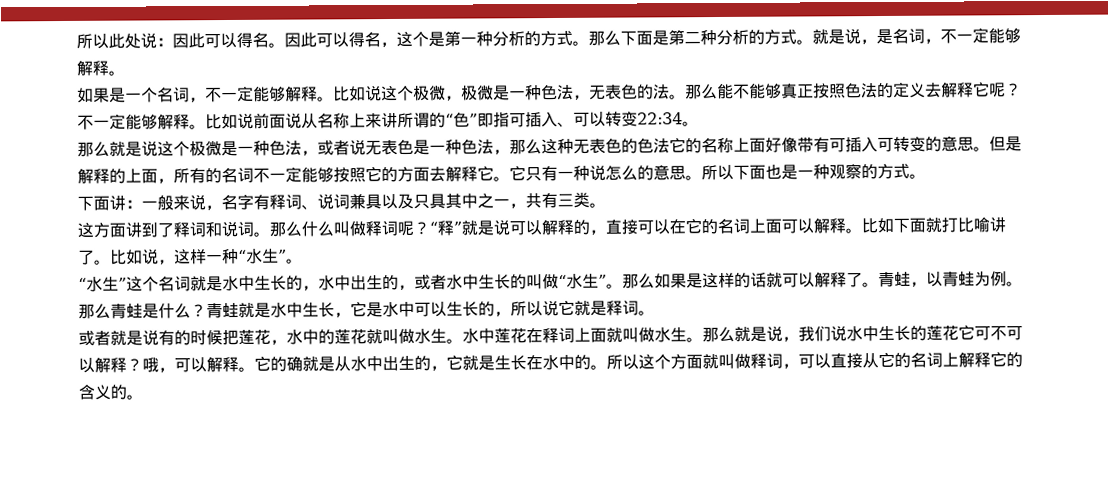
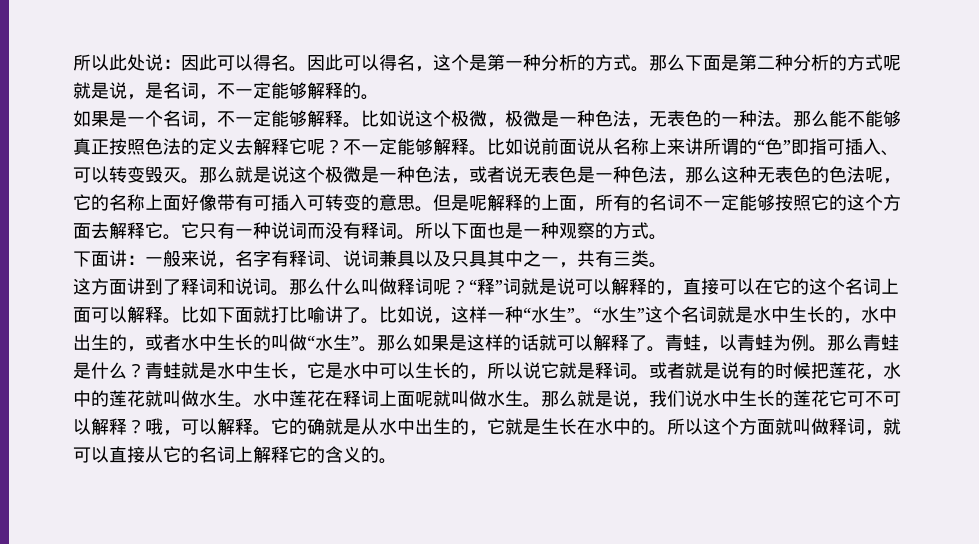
[796,39,813,45] 。 -> [883,55,901,71] 呢
(109, 68) none -> [343,82,361,99] 的
(654, 92) none -> [721,110,757,127] 一种
[637,112,699,127] 22:34。 // -> [145,166,199,184] 毁灭。
(670, 146) none -> [865,167,901,184] 呢，
(1022, 144) none -> [469,195,487,211] 呢
(398, 174) none -> [847,194,883,211] 这个
[605,164,686,181] 怎么的意思 -> [289,222,397,239] 词而没有释词
(462, 227) none -> [503,278,521,295] 词
(718, 227) none -> [809,278,845,295] 这个
(303, 261) // -> (593, 321) none
(655, 313) // -> (649, 377) none
(607, 335) none -> [415,391,433,407] 呢
(799, 366) none -> [883,418,901,435] 就

